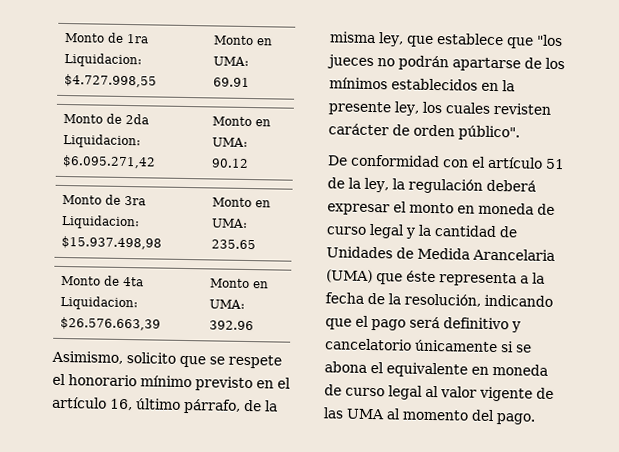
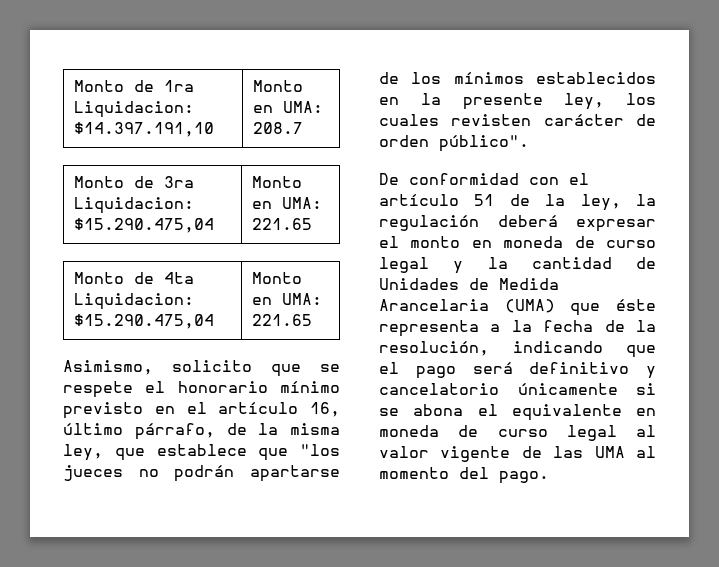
[64,74,158,88] [213,35,274,46] [213,56,250,67] [213,77,251,88] [63,113,150,125] [63,133,142,149] [62,154,157,169] [212,116,272,127] [212,137,249,147] [211,158,250,169] $4.727.998,55 | Monto en UMA: 69.91 // Monto de 2da Liquidacion: $6.095.271,42 | Monto en UMA: 90.12 -> [74,122,215,137] [253,80,304,92] [253,101,324,113] [253,122,304,134] $14.397.191,10 | Monto en UMA: 208.7
[61,235,163,250] [212,197,272,208] [211,218,249,229] [211,239,257,250] $15.937.498,98 | Monto en UMA: 235.65 -> [74,218,215,233] [252,176,303,188] [252,197,323,209] [252,218,313,230] $15.290.475,04 | Monto en UMA: 221.65
[60,316,162,331] [209,278,270,289] [209,299,246,309] [209,320,255,331] $26.576.663,39 | Monto en UMA: 392.96 -> [74,314,215,329] [252,272,303,284] [252,293,323,305] [252,314,313,326] $15.290.475,04 | Monto en UMA: 221.65

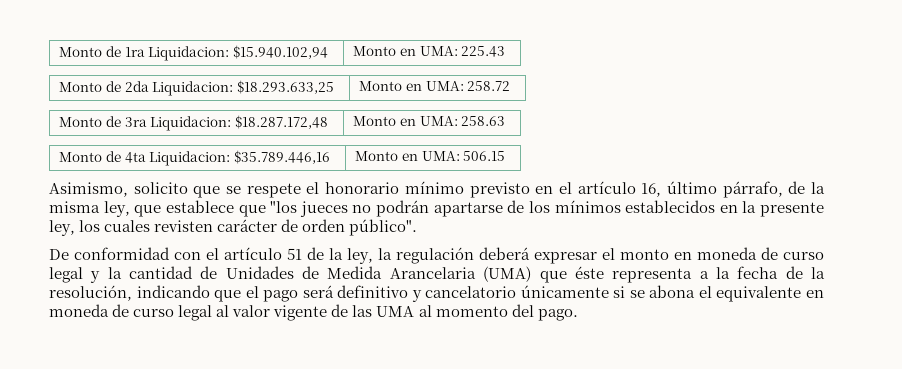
[74,122,215,137] [253,80,304,92] [253,101,324,113] [253,122,304,134] $14.397.191,10 | Monto en UMA: 208.7 -> [232,45,328,59] [353,46,506,57] [59,80,334,96] [359,81,511,91] $15.940.102,94 | Monto en UMA: 225.43 // Monto de 2da Liquidacion: $18.293.633,25 | Monto en UMA: 258.72
[74,218,215,233] [252,176,303,188] [252,197,323,209] [252,218,313,230] $15.290.475,04 | Monto en UMA: 221.65 -> [234,115,328,129] [353,116,506,126] $18.287.172,48 | Monto en UMA: 258.63
[74,314,215,329] [252,272,303,284] [252,293,323,305] [252,314,313,326] $15.290.475,04 | Monto en UMA: 221.65 -> [233,150,330,164] [355,151,506,161] $35.789.446,16 | Monto en UMA: 506.15

